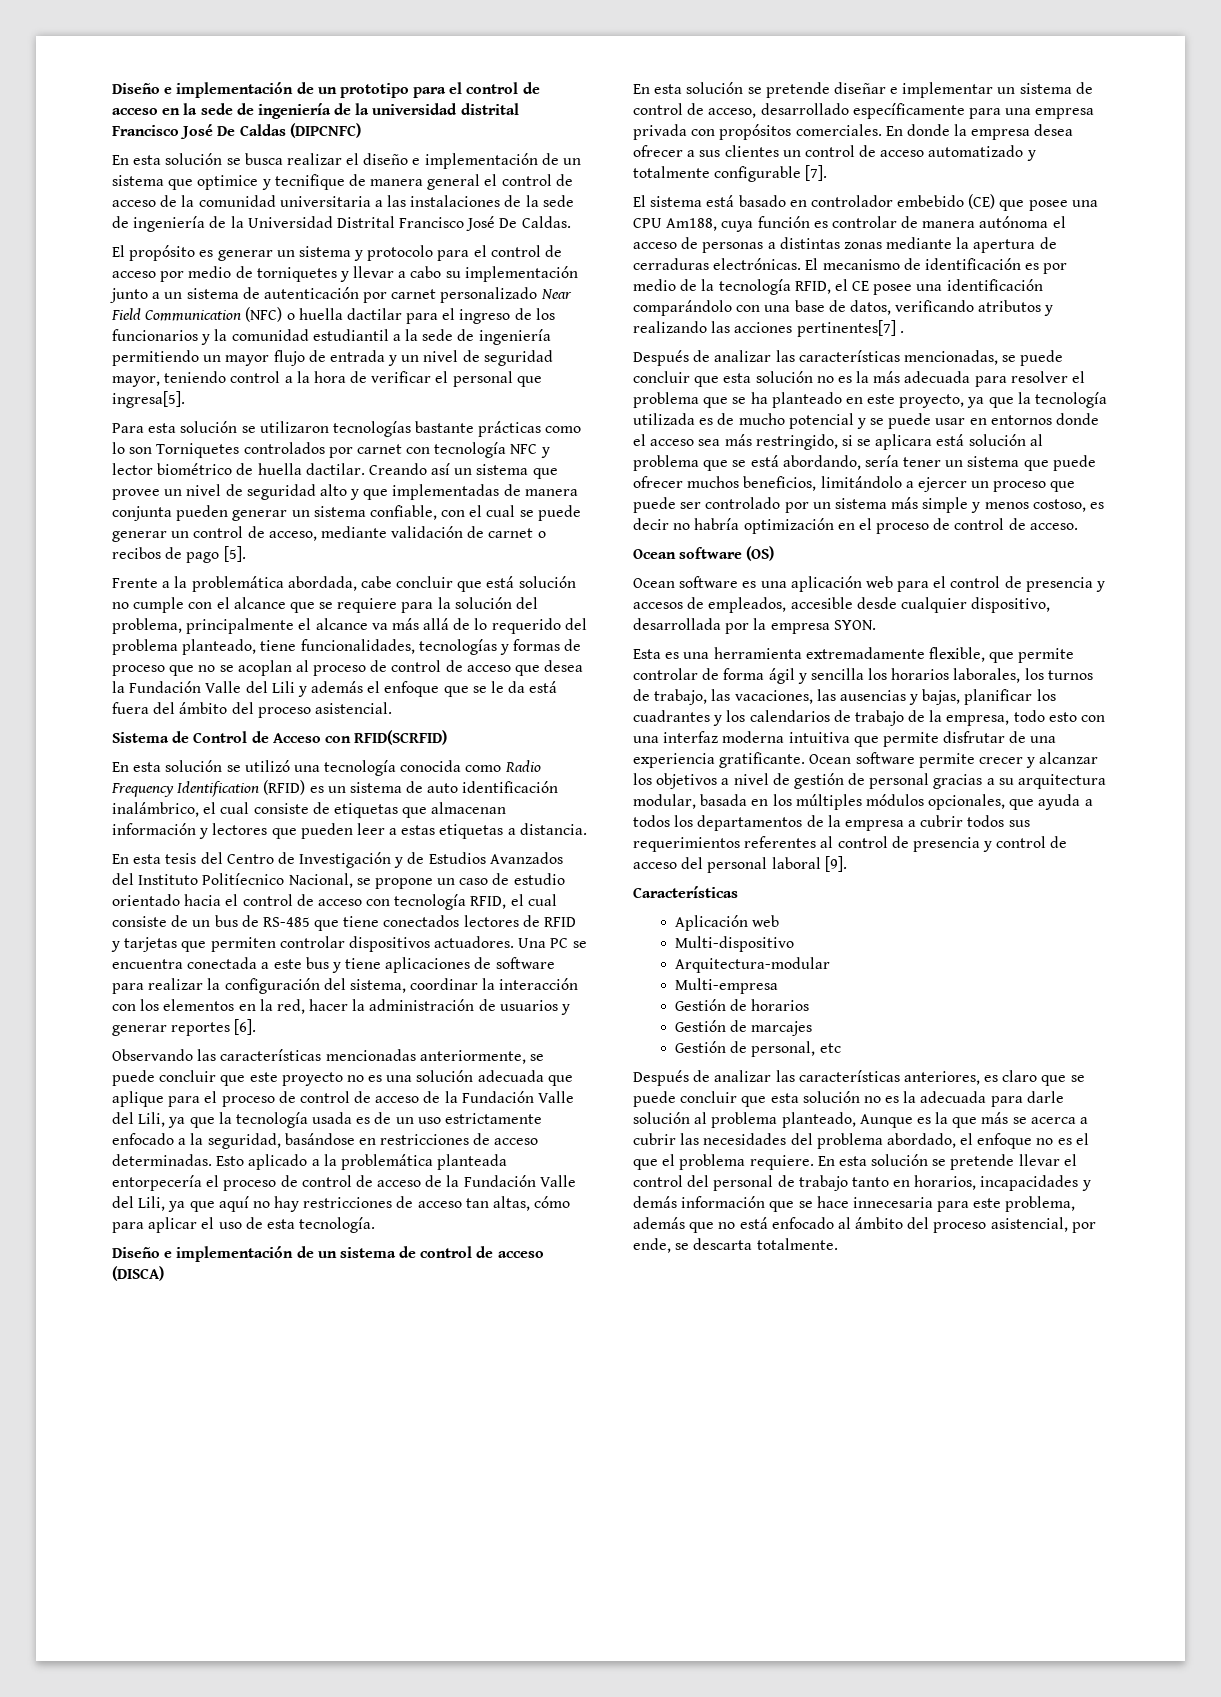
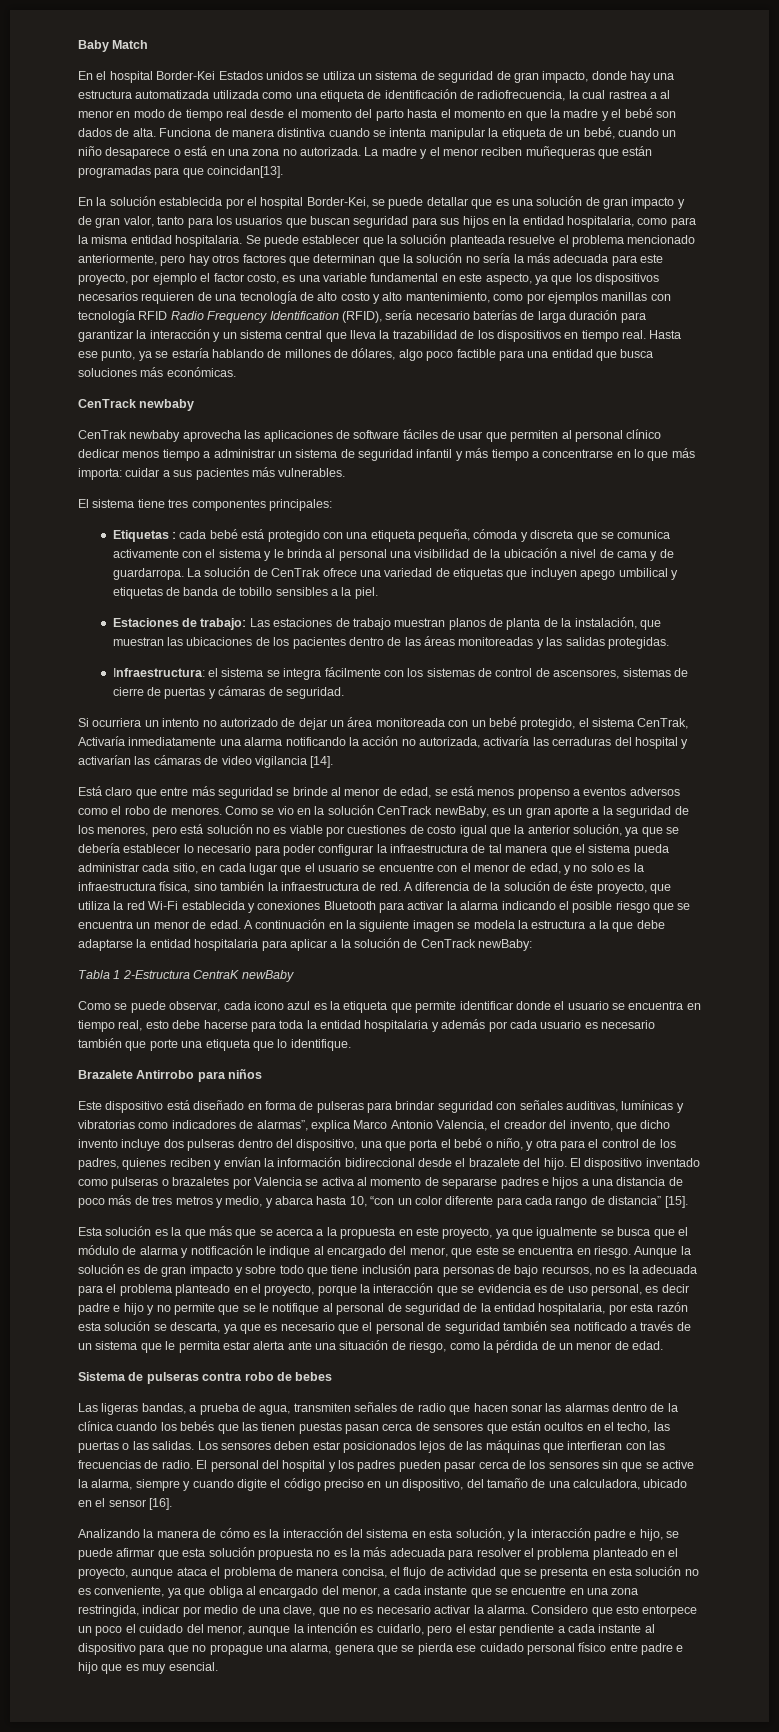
[112,82,540,98] [112,103,519,119] [112,123,361,139] [112,153,582,169] [112,174,573,190] [112,195,574,207] [112,216,571,232] [112,245,563,261] [112,266,578,282] [110,287,572,303] [111,307,555,324] [112,329,551,345] [112,350,553,366] [112,371,542,387] [112,391,185,408] [112,421,582,437] [112,442,550,458] [112,463,558,479] [112,484,578,500] [112,505,581,521] [112,526,546,542] [112,546,246,563] [112,576,576,592] [112,597,539,613] [112,618,587,634] [112,639,582,655] [112,660,584,676] [112,681,558,697] [112,702,392,718] [112,730,448,745] [112,760,541,776] [111,780,559,797] [112,802,507,818] [112,823,587,839] [112,852,563,868] [112,873,565,889] [112,894,557,910] [112,915,577,931] [111,936,587,952] [112,957,555,973] [112,978,579,994] [112,999,571,1015] [112,1019,257,1036] [112,1049,544,1064] [112,1070,573,1086] [112,1091,575,1107] [112,1112,543,1128] [112,1133,539,1149] [112,1154,508,1170] [112,1175,576,1191] [112,1196,571,1212] [112,1217,376,1233] [112,1246,544,1262] [112,1266,164,1281] [633,82,1093,98] [633,103,1095,119] [633,124,1074,140] [633,145,1036,161] [633,165,828,182] [633,194,1098,211] [633,216,1066,232] [633,237,1057,253] [633,258,1068,274] [633,279,1043,295] [633,300,1054,316] [633,320,904,337] [633,350,1064,366] [633,371,813,387] Diseño e implementación de un prototipo para el control de acceso en la sede de ingeniería de la universidad distrital Francisco José De Caldas (DIPCNFC) // En esta solución se busca realizar el diseño e implementación de un sistema que optimice y tecnifique de manera general el control de acceso de la comunidad universitaria a las instalaciones de la sede de ingeniería de la Universidad Distrital Francisco José De Caldas. // El propósito es generar un sistema y protocolo para el control de acceso por medio de torniquetes y llevar a cabo su implementación junto a un sistema de autenticación por carnet personalizado Near Field Communication (NFC) o huella dactilar para el ingreso de los funcionarios y la comunidad estudiantil a la sede de ingeniería permitiendo un mayor flujo de entrada y un nivel de seguridad mayor, teniendo control a la hora de verificar el personal que ingresa[5]. // Para esta solución se utilizaron tecnologías bastante prácticas como lo son Torniquetes controlados por carnet con tecnología NFC y lector biométrico de huella dactilar. Creando así un sistema que provee un nivel de seguridad alto y que implementadas de manera conjunta pueden generar un sistema confiable, con el cual se puede generar un control de acceso, mediante validación de carnet o recibos de pago [5]. // Frente a la problemática abordada, cabe concluir que está solución no cumple con el alcance que se requiere para la solución del problema, principalmente el alcance va más allá de lo requerido del problema planteado, tiene funcionalidades, tecnologías y formas de proceso que no se acoplan al proceso de control de acceso que desea la Fundación Valle del Lili y además el enfoque que se le da está fuera del ámbito del proceso asistencial. // Sistema de Control de Acceso con RFID(SCRFID) // En esta solución se utilizó una tecnología conocida como Radio Frequency Identification (RFID) es un sistema de auto identificación inalámbrico, el cual consiste de etiquetas que almacenan información y lectores que pueden leer a estas etiquetas a distancia. // En esta tesis del Centro de Investigación y de Estudios Avanzados del Instituto Politíecnico Nacional, se propone un caso de estudio orientado hacia el control de acceso con tecnología RFID, el cual consiste de un bus de RS-485 que tiene conectados lectores de RFID y tarjetas que permiten controlar dispositivos actuadores. Una PC se encuentra conectada a este bus y tiene aplicaciones de software para realizar la configuración del sistema, coordinar la interacción con los elementos en la red, hacer la administración de usuarios y generar reportes [6]. // Observando las características mencionadas anteriormente, se puede concluir que este proyecto no es una solución adecuada que aplique para el proceso de control de acceso de la Fundación Valle del Lili, ya que la tecnología usada es de un uso estrictamente enfocado a la seguridad, basándose en restricciones de acceso determinadas. Esto aplicado a la problemática planteada entorpecería el proceso de control de acceso de la Fundación Valle del Lili, ya que aquí no hay restricciones de acceso tan altas, cómo para aplicar el uso de esta tecnología. // Diseño e implementación de un sistema de control de acceso (DISCA) // En esta solución se pretende diseñar e implementar un sistema de control de acceso, desarrollado específicamente para una empresa privada con propósitos comerciales. En donde la empresa desea ofrecer a sus clientes un control de acceso automatizado y totalmente configurable [7]. // El sistema está basado en controlador embebido (CE) que posee una CPU Am188, cuya función es controlar de manera autónoma el acceso de personas a distintas zonas mediante la apertura de cerraduras electrónicas. El mecanismo de identificación es por medio de la tecnología RFID, el CE posee una identificación comparándolo con una base de datos, verificando atributos y realizando las acciones pertinentes[7] . // Después de analizar las características mencionadas, se puede concluir que esta solución -> [78,40,149,52] [78,71,675,83] [78,89,671,102] [78,108,676,121] [78,127,677,140] [78,146,653,159] [78,166,284,178] [78,196,685,209] [78,216,696,228] [78,234,696,247] [78,253,663,266] [78,273,659,285] [78,291,671,304] [78,310,646,323] [78,329,682,342] [78,348,654,361] [78,367,236,377] [78,399,195,411] [78,429,662,442] [78,448,695,461] [78,467,346,480] [78,499,332,511] [112,529,671,542] [112,548,674,561] [112,567,678,580] [112,587,378,599] [112,617,661,630] [112,636,669,649] [112,667,688,680] [112,686,344,699] [78,717,689,730] [78,736,689,749] [78,755,334,768] [78,786,680,799] [78,805,689,818] [78,824,680,837] [78,843,669,856] [78,863,644,875] [78,881,671,894] [78,901,691,913] [78,919,665,932] [78,938,533,951] [78,970,294,982] [78,1001,701,1013] [78,1019,655,1032] [78,1038,351,1051] [78,1069,263,1082] [78,1100,684,1113] [78,1120,671,1132] [78,1138,676,1151] [78,1157,700,1170] [78,1177,683,1189] [78,1195,688,1208] [78,1226,688,1239] [78,1245,691,1258] [78,1264,698,1277] [78,1283,689,1296] [78,1302,688,1315] [78,1321,691,1334] [78,1340,664,1353] [78,1372,333,1384] [78,1402,678,1415] [78,1421,670,1434] [78,1440,665,1453] [78,1460,695,1472] [78,1478,688,1491] [78,1498,173,1510] [78,1528,680,1541] [78,1547,313,1560] Baby Match // En el hospital Border-Kei Estados unidos se utiliza un sistema de seguridad de gran impacto, donde hay una estructura automatizada utilizada como una etiqueta de identificación de radiofrecuencia, la cual rastrea a al menor en modo de tiempo real desde el momento del parto hasta el momento en que la madre y el bebé son dados de alta. Funciona de manera distintiva cuando se intenta manipular la etiqueta de un bebé, cuando un niño desaparece o está en una zona no autorizada. La madre y el menor reciben muñequeras que están programadas para que coincidan[13]. // En la solución establecida por el hospital Border-Kei, se puede detallar que es una solución de gran impacto y de gran valor, tanto para los usuarios que buscan seguridad para sus hijos en la entidad hospitalaria, como para la misma entidad hospitalaria. Se puede establecer que la solución planteada resuelve el problema mencionado anteriormente, pero hay otros factores que determinan que la solución no sería la más adecuada para este proyecto, por ejemplo el factor costo, es una variable fundamental en este aspecto, ya que los dispositivos necesarios requieren de una tecnología de alto costo y alto mantenimiento, como por ejemplos manillas con tecnología RFID Radio Frequency Identification (RFID), sería necesario baterías de larga duración para garantizar la interacción y un sistema central que lleva la trazabilidad de los dispositivos en tiempo real. Hasta ese punto, ya se estaría hablando de millones de dólares, algo poco factible para una entidad que busca soluciones más económicas. // CenTrack newbaby // CenTrak newbaby aprovecha las aplicaciones de software fáciles de usar que permiten al personal clínico dedicar menos tiempo a administrar un sistema de seguridad infantil y más tiempo a concentrarse en lo que más importa: cuidar a sus pacientes más vulnerables. // El sistema tiene tres componentes principales: // Etiquetas : cada bebé está protegido con una etiqueta pequeña, cómoda y discreta que se comunica activamente con el sistema y le brinda al personal una visibilidad de la ubicación a nivel de cama y de guardarropa. La solución de CenTrak ofrece una variedad de etiquetas que incluyen apego umbilical y etiquetas de banda de tobillo sensibles a la piel. // Estaciones de trabajo: Las estaciones de trabajo muestran planos de planta de la instalación, que muestran las ubicaciones de los pacientes dentro de las áreas monitoreadas y las salidas protegidas. // Infraestructura: el sistema se integra fácilmente con los sistemas de control de ascensores, sistemas de cierre de puertas y cámaras de seguridad. // Si ocurriera un intento no autorizado de dejar un área monitoreada con un bebé protegido, el sistema CenTrak, Activaría inmediatamente una alarma notificando la acción no autorizada, activaría las cerraduras del hospital y activarían las cámaras de video vigilancia [14]. // Está claro que entre más seguridad se brinde al menor de edad, se está menos propenso a eventos adversos como el robo de menores. Como se vio en la solución CenTrack newBaby, es un gran aporte a la seguridad de los menores, pero está solución no es viable por cuestiones de costo igual que la anterior solución, ya que se debería establecer lo necesario para poder configurar la infraestructura de tal manera que el sistema pueda administrar cada sitio, en cada lugar que el usuario se encuentre con el menor de edad, y no solo es la infraestructura física, sino también la infraestructura de red. A diferencia de la solución de éste proyecto, que utiliza la red Wi-Fi establecida y conexiones Bluetooth para activar la alarma indicando el posible riesgo que se encuentra un menor de edad. A continuación en la siguiente imagen se modela la estructura a la que debe adaptarse la entidad hospitalaria para aplicar a la solución de CenTrack newBaby: // Tabla 1 2-Estructura CentraK newBaby // Como se puede observar, cada icono azul es la etiqueta que permite identificar donde el usuario se encuentra en tiempo real, esto debe hacerse para toda la entidad hospitalaria y además por cada usuario es necesario también que porte una etiqueta que lo identifique. // Brazalete Antirrobo para niños // Este dispositivo está diseñado en forma de pulseras para brindar seguridad con señales auditivas, lumínicas y vibratorias como indicadores de alarmas”, explica Marco Antonio Valencia, el creador del invento, que dicho invento incluye dos pulseras dentro del dispositivo, una que porta el bebé o niño, y otra para el control de los padres, quienes reciben y envían la información bidireccional desde el brazalete del hijo. El dispositivo inventado como pulseras o brazaletes por Valencia se activa al momento de separarse padres e hijos a una distancia de poco más de tres metros y medio, y abarca hasta 10, “con un color diferente para cada rango de distancia” [15]. // Esta solución es la que más que se acerca a la propuesta en este proyecto, ya que igualmente se busca que el módulo de alarma y notificación le indique al encargado del menor, que este se encuentra en riesgo. Aunque la solución es de gran impacto y sobre todo que tiene inclusión para personas de bajo recursos, no es la adecuada para el problema planteado en el proyecto, porque la interacción que se evidencia es de uso personal, es decir padre e hijo y no permite que se le notifique al personal de seguridad de la entidad hospitalaria, por esta razón esta solución se descarta, ya que es necesario que el personal de seguridad también sea notificado a través de un sistema que le permita estar alerta ante una situación de riesgo, como la pérdida de un menor de edad. // Sistema de pulseras contra robo de bebes // Las ligeras bandas, a prueba de agua, transmiten señales de radio que hacen sonar las alarmas dentro de la clínica cuando los bebés que las tienen puestas pasan cerca de sensores que están ocultos en el techo, las puertas o las salidas. Los sensores deben estar posicionados lejos de las máquinas que interfieran con las frecuencias de radio. El personal del hospital y los padres pueden pasar cerca de los sensores sin que se active la alarma, siempre y cuando digite el código preciso en un dispositivo, del tamaño de una calculadora, ubicado en el sensor [16]. // Analizando la manera de cómo es la interacción del sistema en esta solución, y la interacción padre e hijo, se puede afirmar que esta solución propuesta
[703,392,1108,408] [633,413,1100,429] [633,434,1043,450] [633,455,1096,471] [633,476,1076,492] [633,497,1105,513] [633,518,1078,534] [633,546,775,561] [633,576,1106,592] [633,597,1051,613] [633,618,876,634] [633,647,1075,663] [633,668,1093,684] [633,689,1056,705] [633,710,1106,726] [633,731,1057,747] [633,752,1099,768] [633,773,1107,789] [633,794,1093,810] [633,815,1030,831] [633,836,1068,852] [633,856,847,873] [633,886,738,898] [675,915,780,931] [675,936,795,952] [675,957,831,973] [675,978,779,994] [675,999,810,1011] [675,1020,813,1036] [675,1041,841,1057] [633,1070,1085,1086] [633,1091,1064,1107] [633,1112,1089,1128] [633,1133,1089,1149] [633,1154,1077,1170] [633,1175,1091,1191] [633,1196,1076,1212] [633,1217,1096,1233] [633,1238,838,1253] que se ha planteado en este proyecto, ya que la tecnología utilizada es de mucho potencial y se puede usar en entornos donde el acceso sea más restringido, si se aplicara está solución al problema que se está abordando, sería tener un sistema que puede ofrecer muchos beneficios, limitándolo a ejercer un proceso que puede ser controlado por un sistema más simple y menos costoso, es decir no habría optimización en el proceso de control de acceso. // Ocean software (OS) // Ocean software es una aplicación web para el control de presencia y accesos de empleados, accesible desde cualquier dispositivo, desarrollada por la empresa SYON. // Esta es una herramienta extremadamente flexible, que permite controlar de forma ágil y sencilla los horarios laborales, los turnos de trabajo, las vacaciones, las ausencias y bajas, planificar los cuadrantes y los calendarios de trabajo de la empresa, todo esto con una interfaz moderna intuitiva que permite disfrutar de una experiencia gratificante. Ocean software permite crecer y alcanzar los objetivos a nivel de gestión de personal gracias a su arquitectura modular, basada en los múltiples módulos opcionales, que ayuda a todos los departamentos de la empresa a cubrir todos sus requerimientos referentes al control de presencia y control de acceso del personal laboral [9]. // Características // Aplicación web // Multi-dispositivo // Arquitectura-modular // Multi-empresa // Gestión de horarios // Gestión de marcajes // Gestión de personal, etc // Después de analizar las características anteriores, es claro que se puede concluir que esta solución no es la adecuada para darle solución al problema planteado, Aunque es la que más se acerca a cubrir las necesidades del problema abordado, el enfoque no es el que el problema requiere. En esta solución se pretende llevar el control del personal de trabajo tanto en horarios, incapacidades y demás información que se hace innecesaria para este problema, además que no está enfocado al ámbito del proceso asistencial, por ende, se descarta totalmente. -> [592,1548,679,1560] [78,1566,699,1579] [78,1586,639,1598] [78,1605,698,1617] [78,1623,655,1636] [78,1642,684,1655] [78,1662,218,1674] planteado en el proyecto, aunque ataca el problema de manera concisa, el flujo de actividad que se presenta en esta solución no es conveniente, ya que obliga al encargado del menor, a cada instante que se encuentre en una zona restringida, indicar por medio de una clave, que no es necesario activar la alarma. Considero que esto entorpece un poco el cuidado del menor, aunque la intención es cuidarlo, pero el estar pendiente a cada instante al dispositivo para que no propague una alarma, genera que se pierda ese cuidado personal físico entre padre e hijo que es muy esencial.

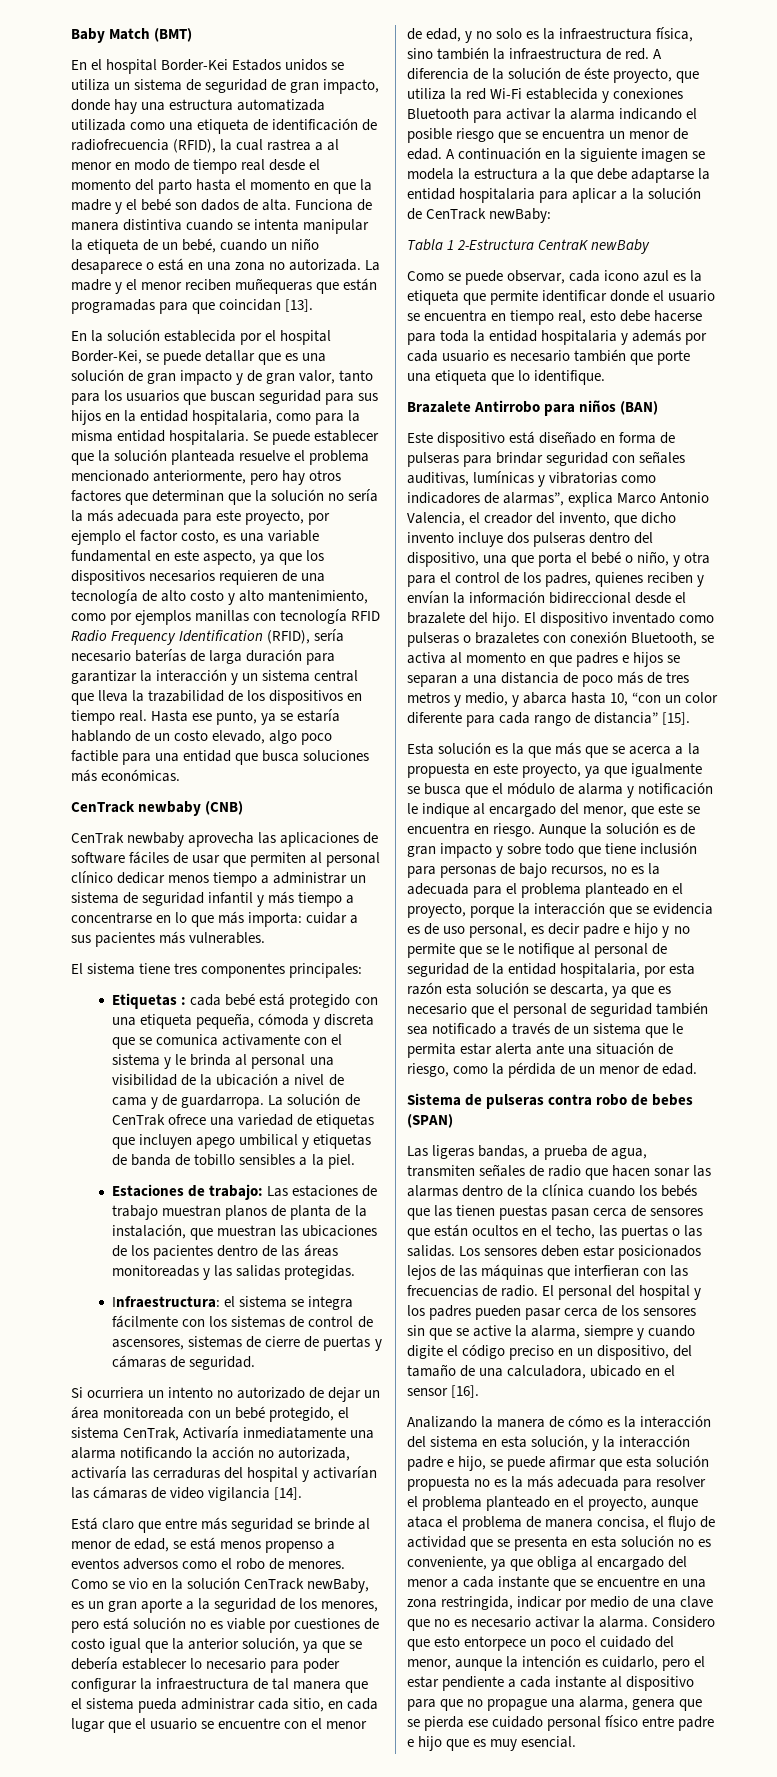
(149, 44) none -> [154,28,193,42] (BMT)
[477,90,566,101] radiofrecuencia, -> [71,139,217,153] radiofrecuencia (RFID),
[207,166,284,178] coincidan[13]. -> [219,299,314,312] coincidan [13].
[284,348,396,360] millones de dólares, -> [154,730,266,744] un costo elevado,
(195, 405) none -> [205,801,244,815] (CNB)
(263, 1074) none -> [620,401,659,415] (BAN)
[232,1177,302,1189] por Valencia -> [543,631,698,646] con conexión Bluetooth,
[424,1177,498,1189] de separarse -> [530,655,573,667] en que
(579, 1183) none -> [667,655,681,663] [407,675,457,687] se separan
(333, 1376) none -> [407,1114,453,1128] (SPAN)
[342,1587,380,1597] menor, -> [407,1579,448,1587] menor
[283,1605,316,1616] clave, -> [680,1596,714,1608] clave

